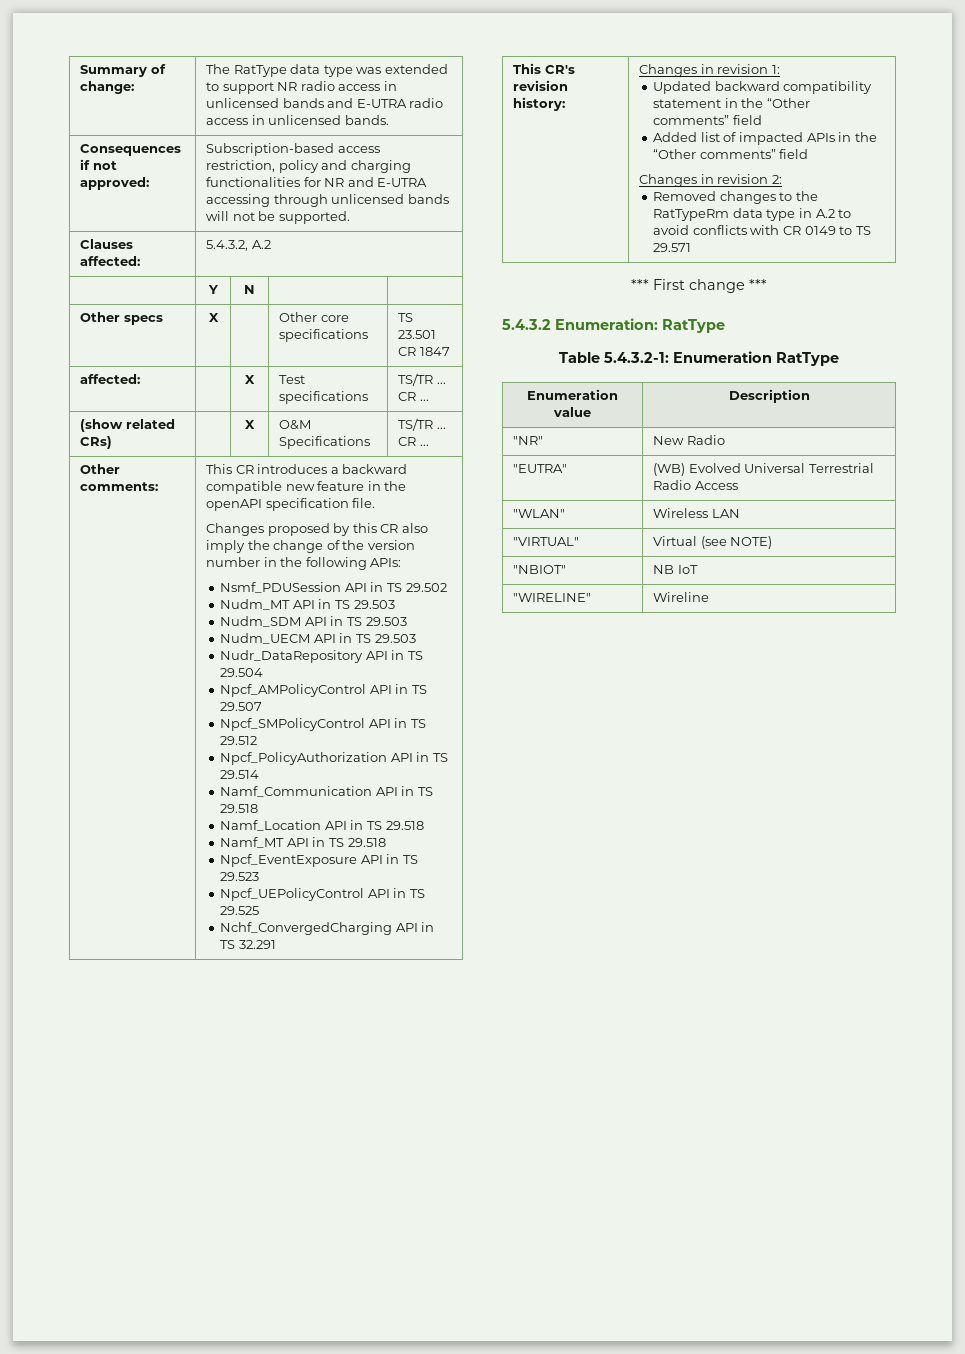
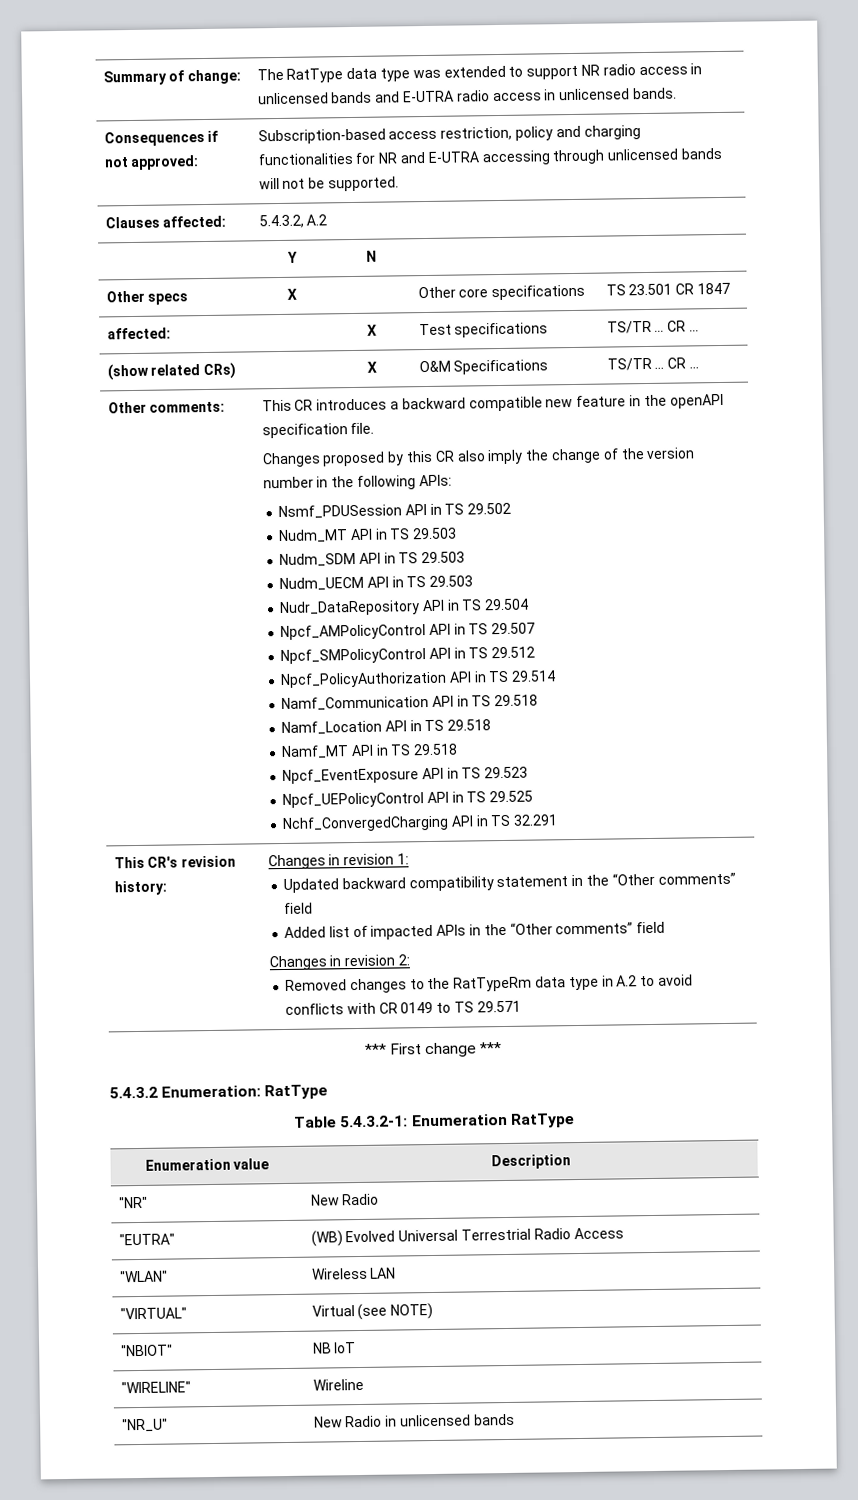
(710, 597) none -> [121,1418,168,1433] [313,1413,515,1428] // "NR_U" | New Radio in unlicensed bands

